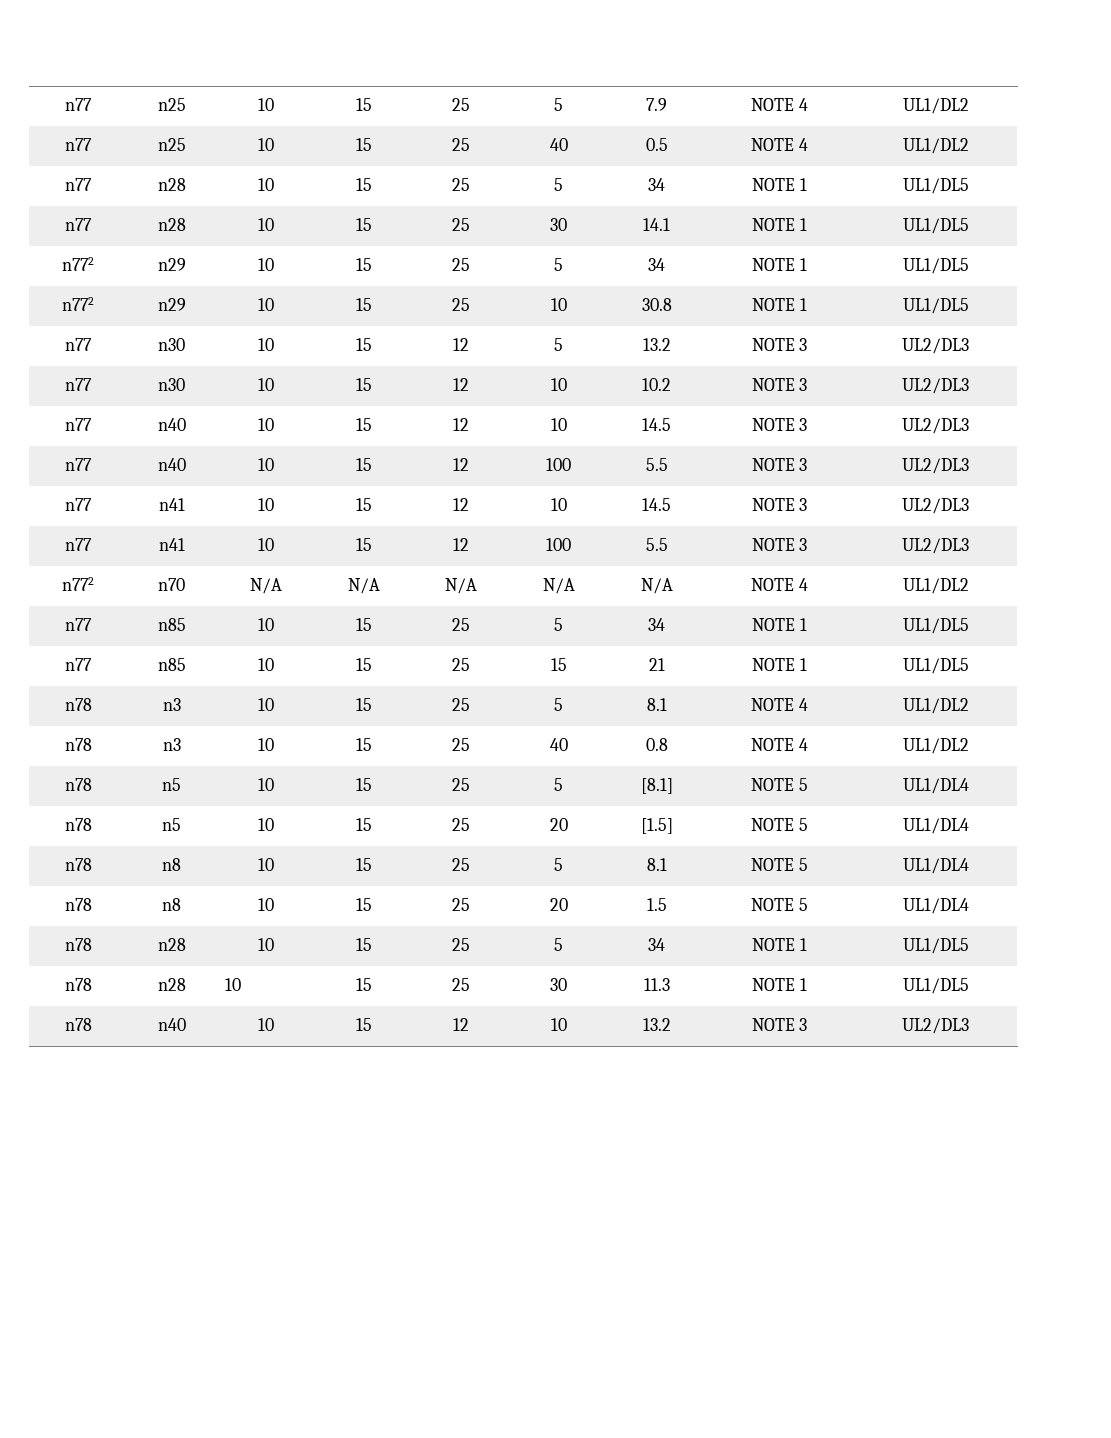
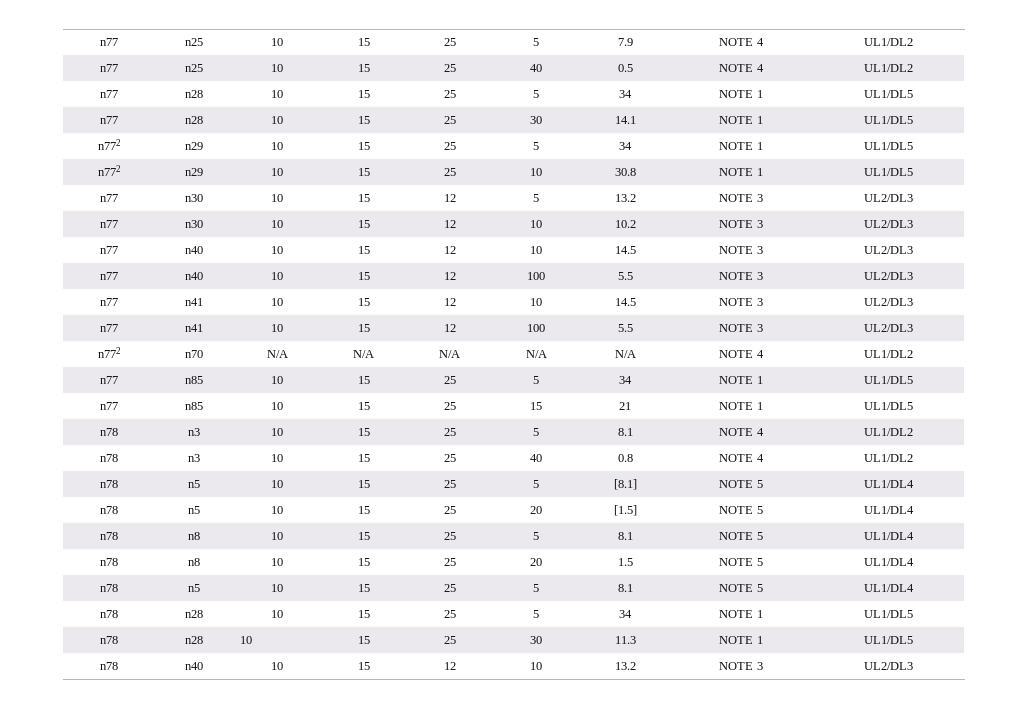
(969, 906) none -> [100,584,118,592] [188,584,200,592] [271,584,283,592] [357,584,370,592] [443,584,456,592] [533,584,539,592] [617,584,633,592] [719,584,763,592] [863,584,914,592] // n78 | n5 | 10 | 15 | 25 | 5 | 8.1 | NOTE 5 | UL1/DL4

